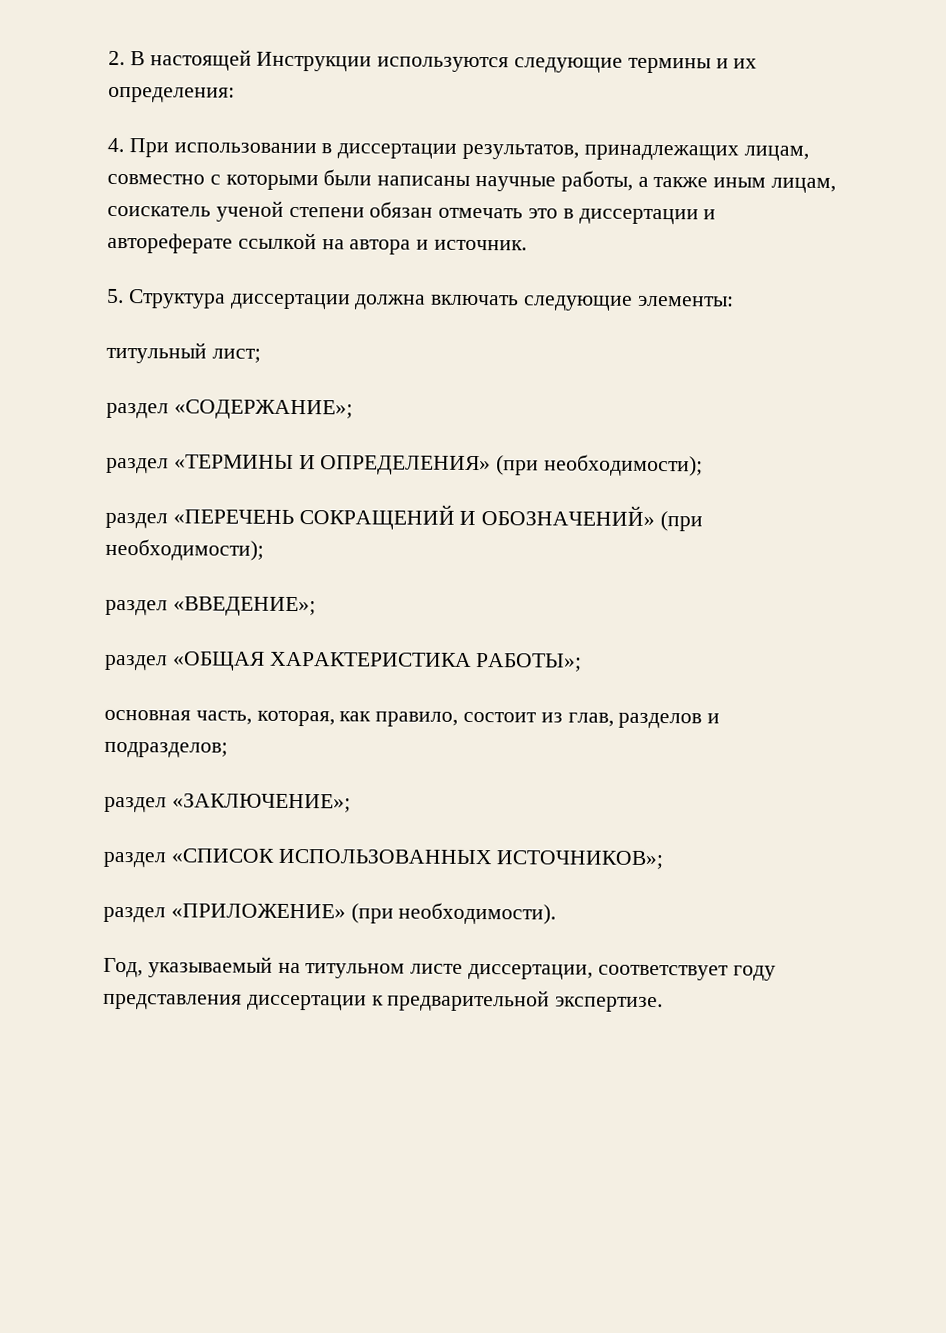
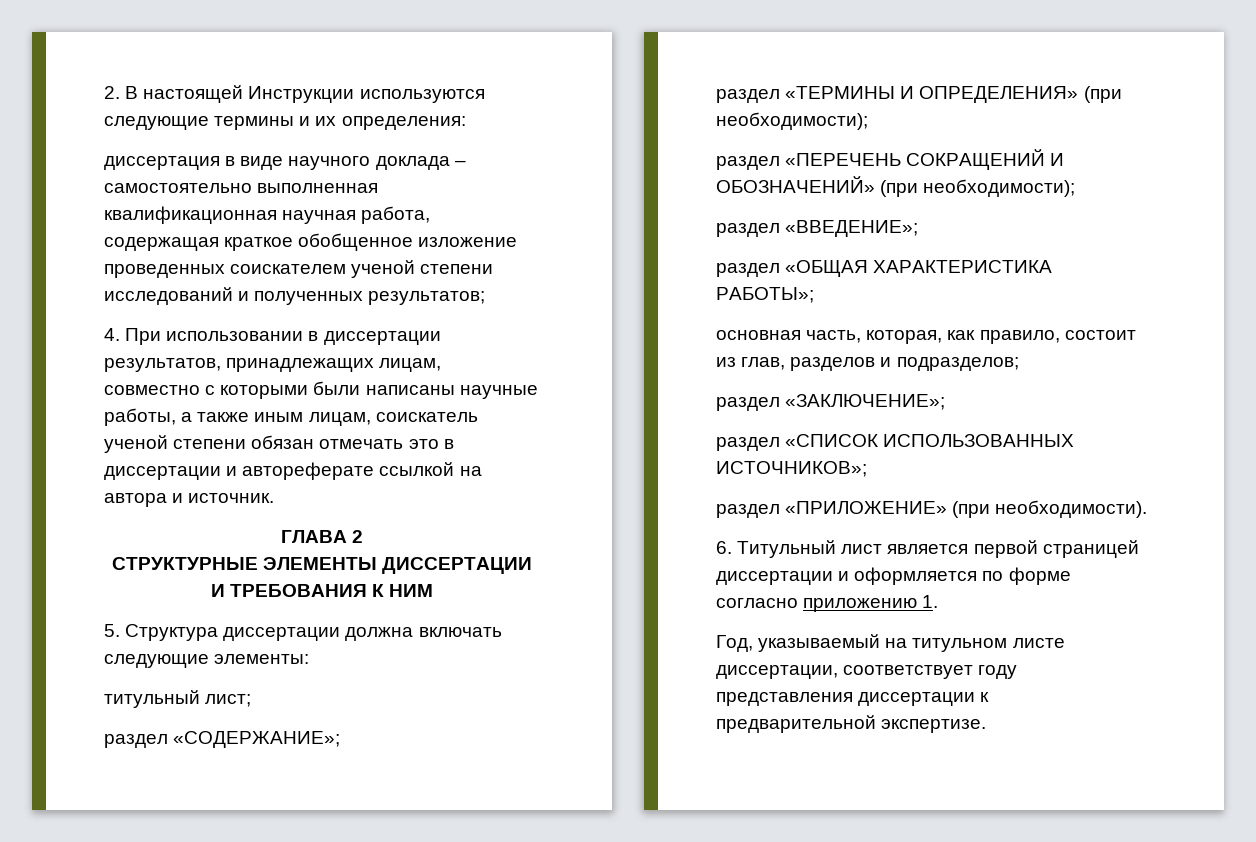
(235, 94) none -> [104,156,466,170] [104,183,379,193] [104,206,431,224] [104,233,518,251] [104,260,494,278] [104,287,486,305] // диссертация в виде научного доклада – самостоятельно выполненная квалификационная научная работа, содержащая краткое обобщенное изложение проведенных соискателем ученой степени исследований и полученных результатов;
(528, 245) none -> [280,530,364,543] [111,557,533,574] [210,584,434,597] // ГЛАВА 2 // СТРУКТУРНЫЕ ЭЛЕМЕНТЫ ДИССЕРТАЦИИ И ТРЕБОВАНИЯ К НИМ
(557, 913) none -> [716,540,1139,558] [716,567,1071,585] [716,595,939,612] // 6. Титульный лист является первой страницей диссертации и оформляется по форме согласно приложению 1.

